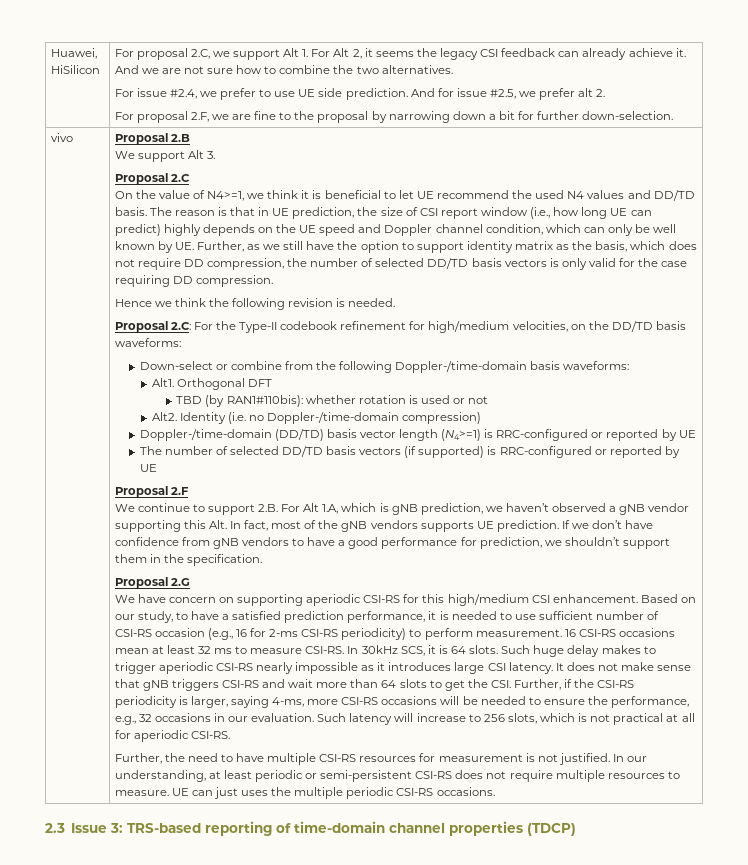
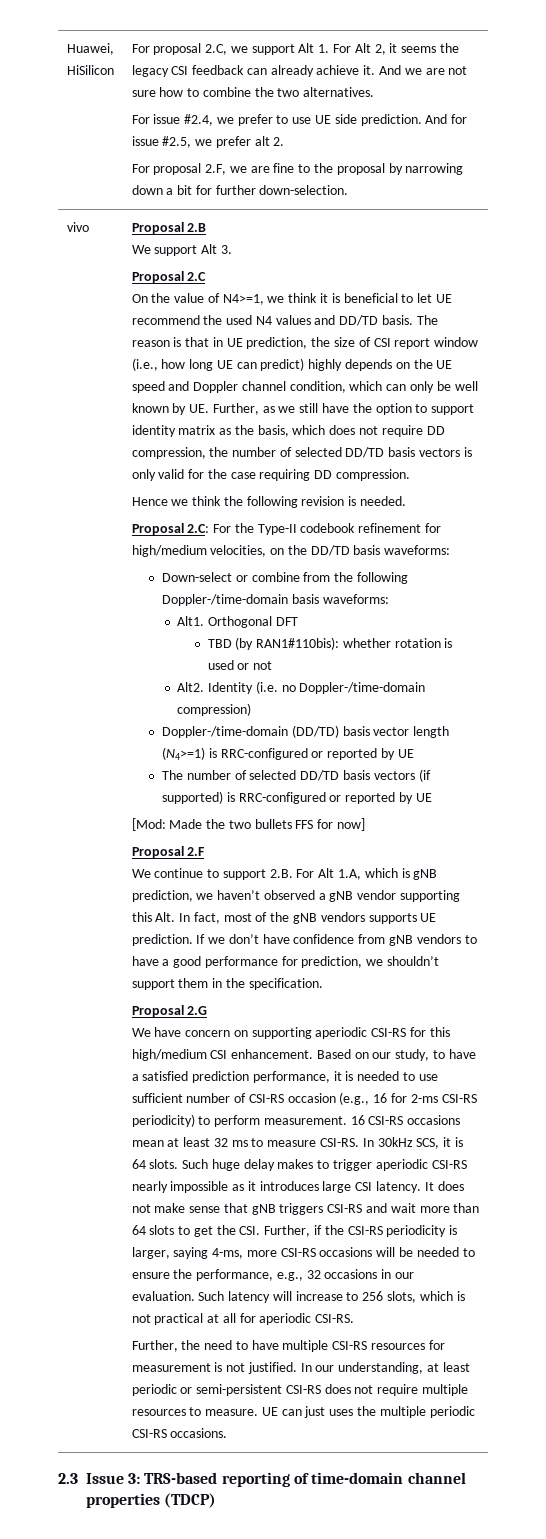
(157, 468) none -> [131,818,366,831] // [Mod: Made the two bullets FFS for now]

